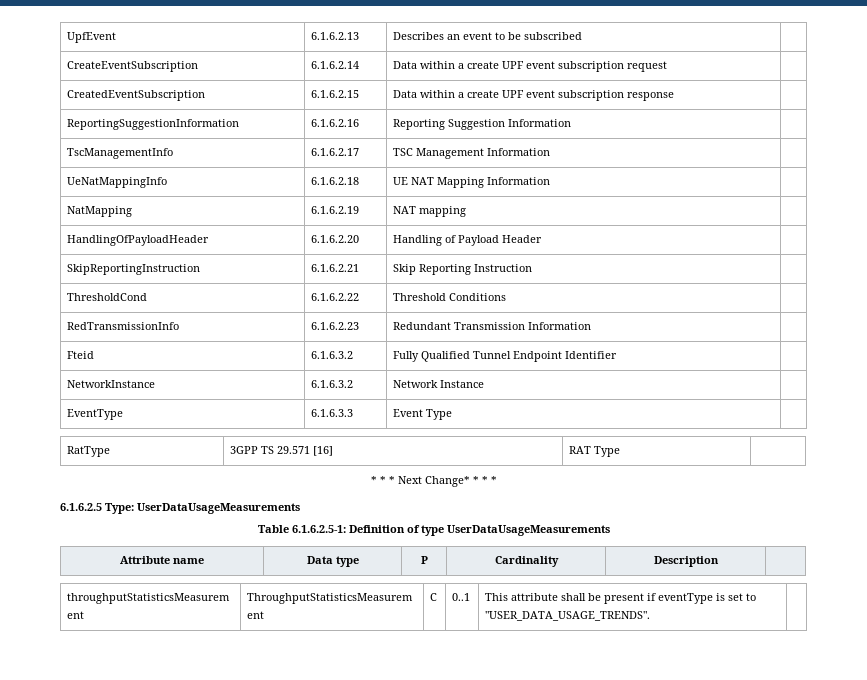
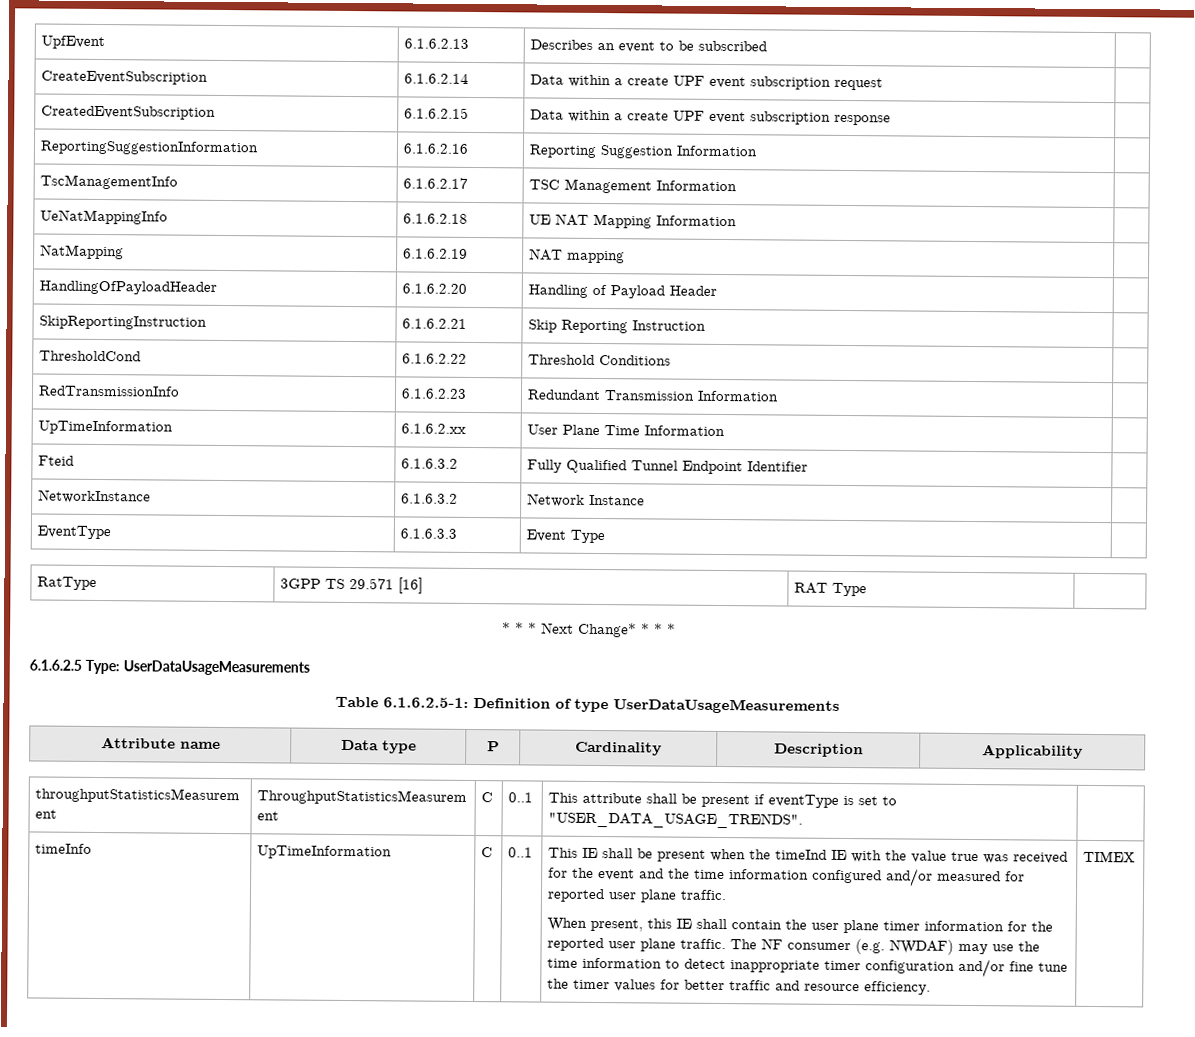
(592, 326) none -> [38,420,174,435] [401,423,467,434] [527,424,726,437] // UpTimeInformation | 6.1.6.2.xx | User Plane Time Information |
(719, 561) none -> [982,744,1083,759] Applicability
(651, 616) none -> [35,843,93,854] [257,845,393,860] [481,847,494,858] [508,847,534,858] [548,847,1069,864] [548,867,1026,887] [547,888,728,903] [547,917,1054,934] [547,937,1041,955] [547,957,1069,978] [547,978,932,995] [1083,850,1136,863] // timeInfo | UpTimeInformation | C | 0..1 | This IE shall be present when the timeInd IE with the value true was received for the event and the time information configured and/or measured for reported user plane traffic. // When present, this IE shall contain the user plane timer information for the reported user plane traffic. The NF consumer (e.g. NWDAF) may use the time information to detect inappropriate timer configuration and/or fine tune the timer values for better traffic and resource efficiency. | TIMEX

